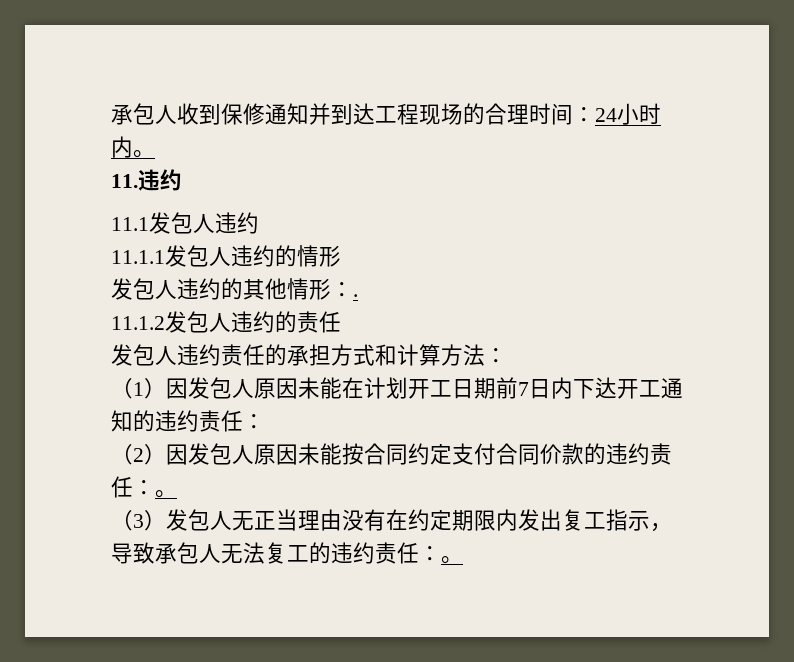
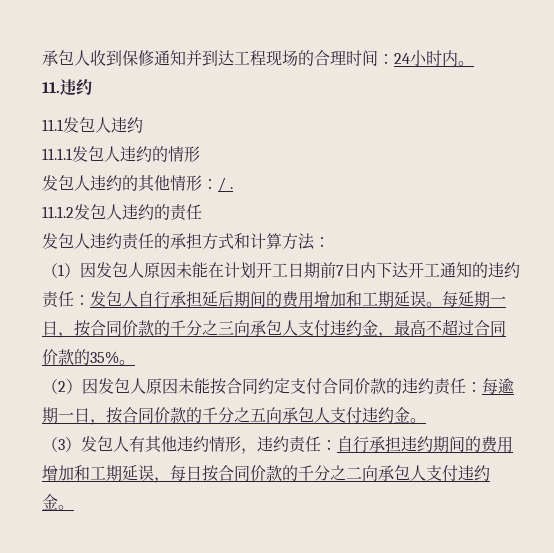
(353, 289) none -> [218,177,226,192] /
(265, 421) none -> [90,291,506,308] [42,319,506,338] [42,349,135,365] 发包人自行承担延后期间的费用增加和工期延误。每延期一日，按合同价款的千分之三向承包人支付违约金，最高不超过合同价款的35%。
[155,490,177,498] [111,509,672,532] [111,542,441,564] 。 // （3）发包人无正当理由没有在约定期限内发出复工指示，导致承包人无法复工的违约责任： -> [482,378,514,395] [42,407,426,425] [42,436,513,454] [42,465,490,483] [42,494,58,510] 每逾期一日，按合同价款的千分之五向承包人支付违约金。 // （3）发包人有其他违约情形，违约责任：自行承担违约期间的费用增加和工期延误，每日按合同价款的千分之二向承包人支付违约金

